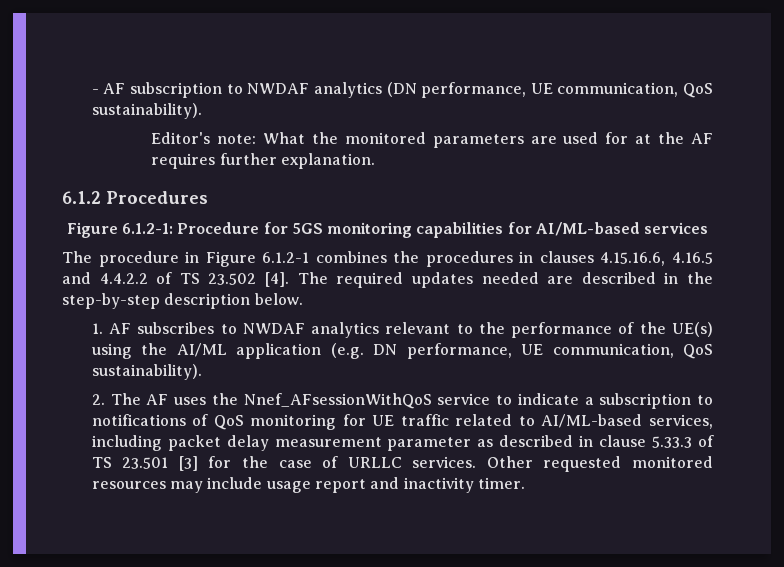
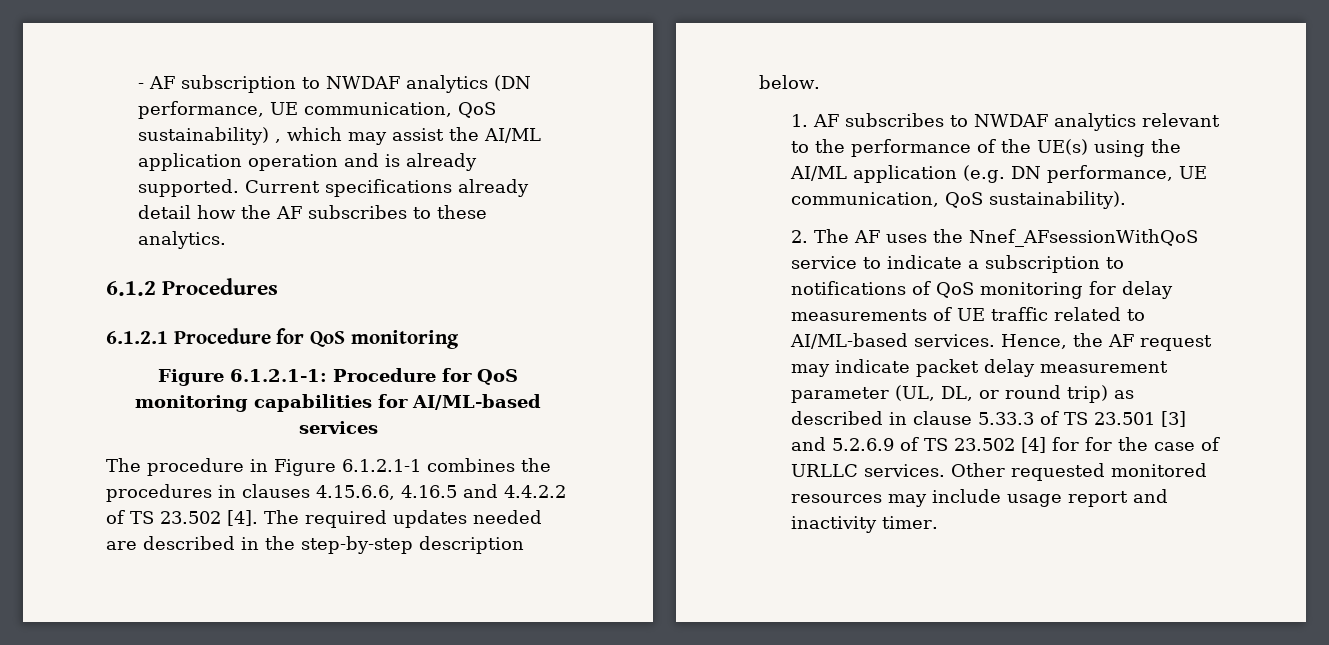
[91,103,202,119] [151,132,713,148] [151,153,375,169] [62,191,208,204] [66,222,323,238] sustainability). // Editor's note: What the monitored parameters are used for at the AF requires further explanation. // 6.1.2 Procedures // Figure 6.1.2-1: Procedure for 5GS -> [138,127,542,145] [138,153,478,171] [138,179,530,197] [138,205,488,219] [138,231,227,249] [106,278,279,296] [106,328,459,349] [158,368,518,386] sustainability) , which may assist the AI/ML application operation and is already supported. Current specifications already detail how the AF subscribes to these analytics. // 6.1.2 Procedures // 6.1.2.1 Procedure for QoS monitoring // Figure 6.1.2.1-1: Procedure for QoS
[262,252,310,263] 6.1.2-1 -> [342,459,421,472] 6.1.2.1-1
[600,252,666,266] 4.15.16.6, -> [316,485,395,500] 4.15.6.6,
(366, 420) none -> [1122,281,1174,299] [791,307,953,321] delay measurements of
[649,414,713,429] [91,435,472,451] services, including packet delay measurement parameter -> [914,333,1213,351] [791,359,1169,377] [791,385,1109,403] services. Hence, the AF request may indicate packet delay measurement parameter (UL, DL, or round trip)
(198, 463) none -> [791,437,1080,453] and 5.2.6.9 of TS 23.502 [4] for

